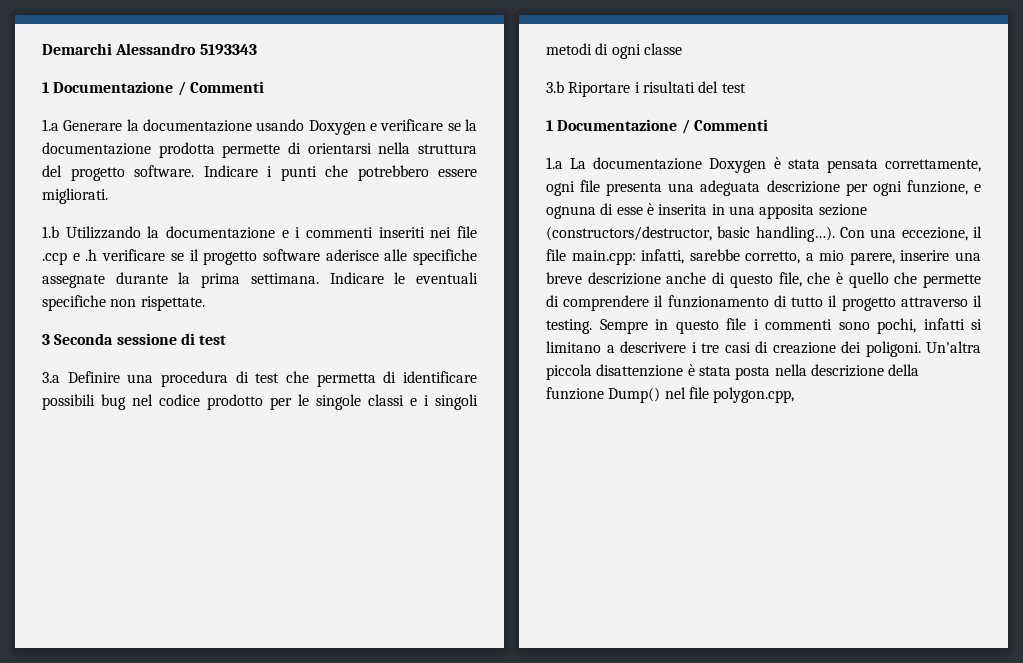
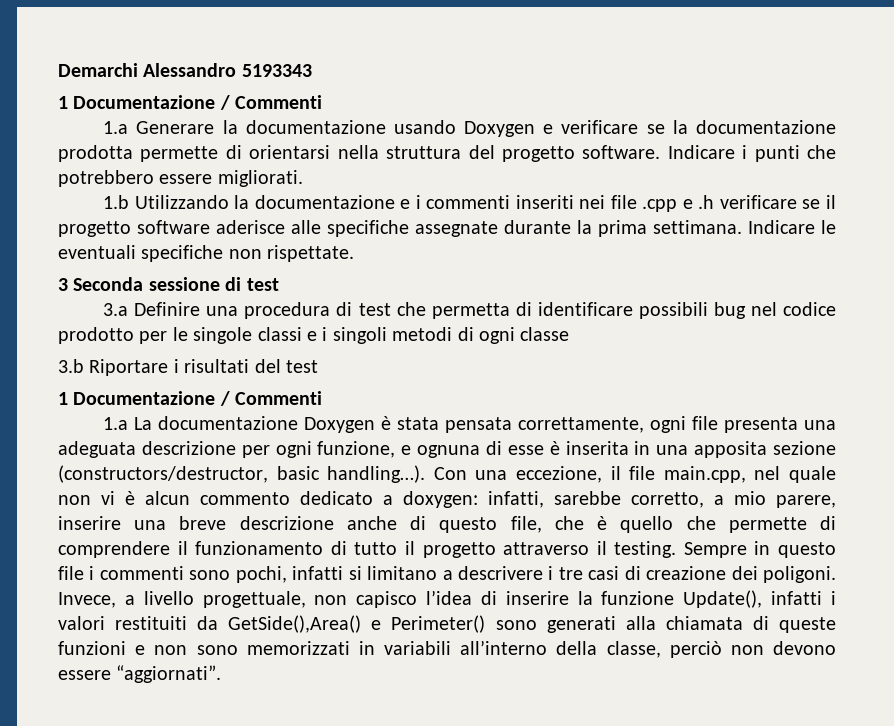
[42,252,67,265] .ccp -> [642,199,678,212] .cpp
[571,250,636,265] main.cpp: -> [663,466,837,483] [58,491,478,508] main.cpp, nel quale non vi è alcun commento dedicato a doxygen:
[926,341,981,353] [546,364,920,380] [546,387,795,403] Un'altra piccola disattenzione è stata posta nella descrizione della funzione Dump() nel file polygon.cpp, -> [58,590,836,608] [58,615,837,633] [58,640,836,658] [58,665,222,683] Invece, a livello progettuale, non capisco l’idea di inserire la funzione Update(), infatti i valori restituiti da GetSide(),Area() e Perimeter() sono generati alla chiamata di queste funzioni e non sono memorizzati in variabili all’interno della classe, perciò non devono essere “aggiornati”.

